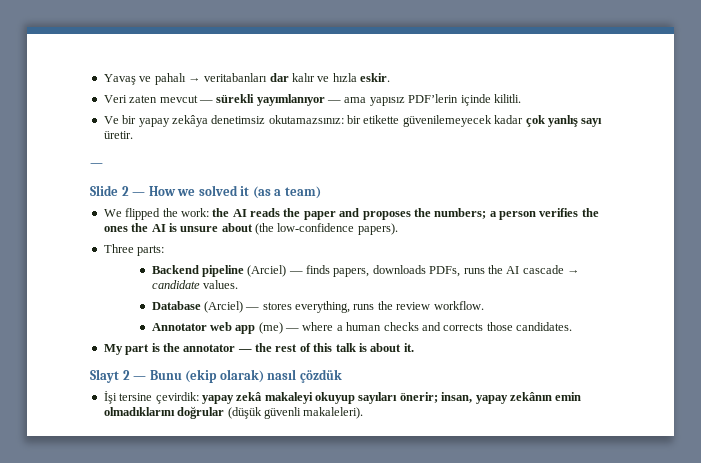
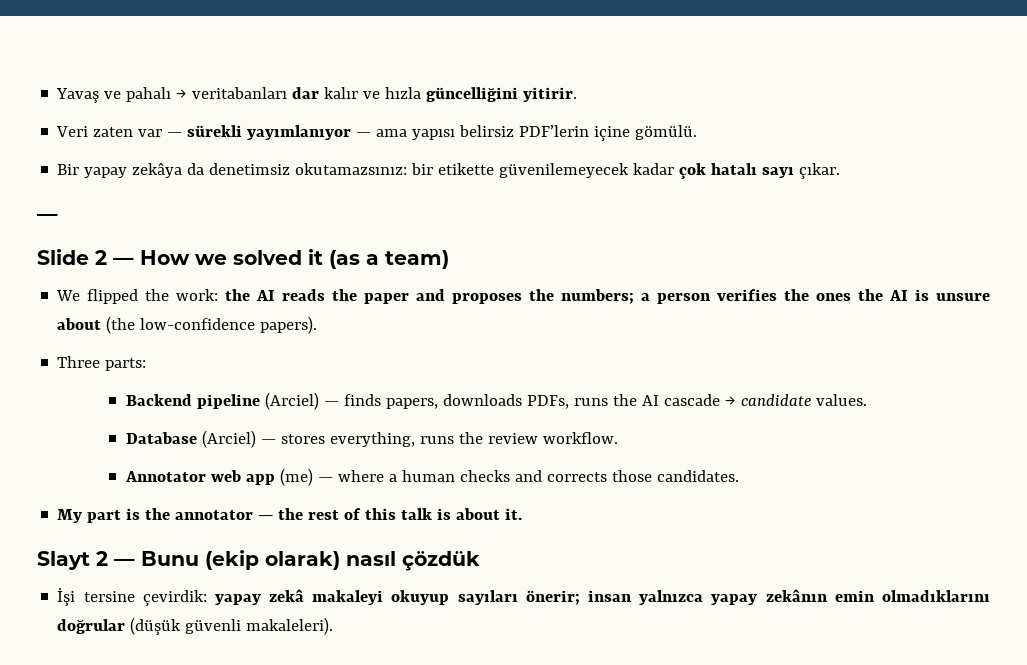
[360,73,391,82] eskir. -> [426,87,578,102] güncelliğini yitirir.
[159,95,198,103] mevcut -> [138,129,163,137] var
[369,94,521,106] [103,115,137,124] yapısız PDF’lerin içinde kilitli. // Ve bir -> [412,125,698,141] [57,164,80,175] yapısı belirsiz PDF’lerin içine gömülü. // Bir
(208, 121) none -> [187,163,205,175] da
[547,115,603,127] [103,131,133,139] yanlış sayı üretir. -> [711,163,841,179] hatalı sayı çıkar.
[441,392,473,403] insan, -> [588,590,704,605] insan yalnızca

